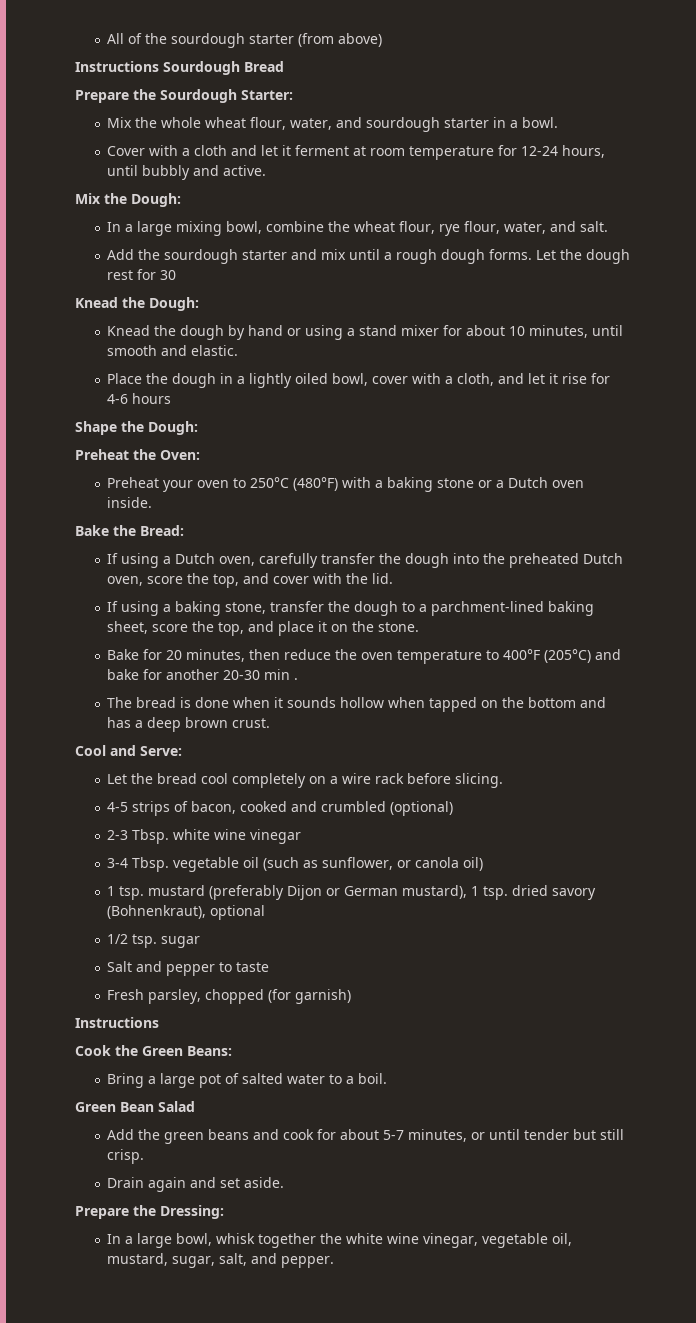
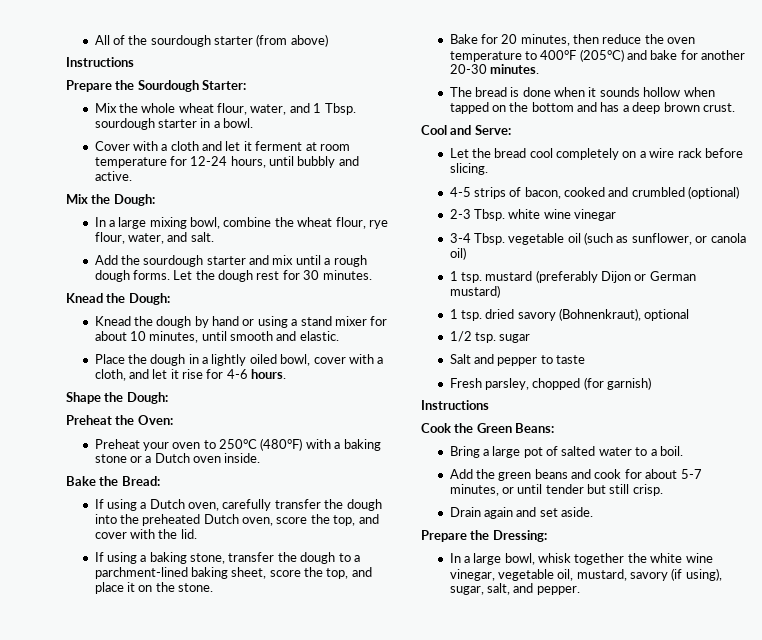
[163,61,284,75] Sourdough Bread -> (134, 62) none
(363, 122) none -> [313,103,356,115] 1 Tbsp.
(177, 275) none -> [322,270,372,280] minutes.
[132,393,172,404] hours -> [251,369,287,379] hours.
[264,669,299,680] min . -> [489,64,539,74] minutes.
[402,885,468,899] mustard), -> [449,285,500,298] mustard) //
[75,1101,195,1112] // Green Bean Salad -> (683, 451) none
(169, 1259) none -> [630,568,722,581] savory (if using),

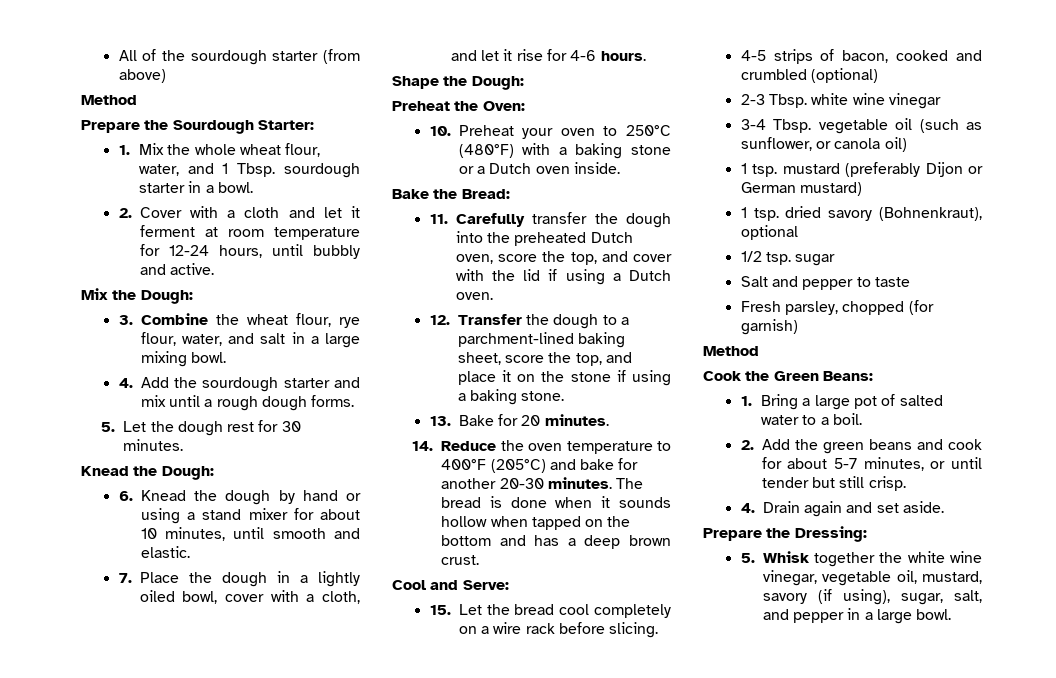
[66,57,134,67] Instructions -> [81,95,137,105] Method
(247, 85) none -> [118,145,130,155] 1.
(254, 123) none -> [118,208,132,218] 2.
[94,217,272,229] In a large mixing bowl, combine -> [118,313,208,325] 3. Combine
[190,232,214,242] salt. // -> [260,332,360,348] [140,351,227,367] [118,378,133,388] salt in a large mixing bowl. // 4.
(170, 275) none -> [101,422,116,432] // 5.
(170, 299) none -> [118,491,133,501] 6.
(339, 336) none -> [118,573,132,583] 7.
(173, 420) none -> [429,126,451,136] 10.
[94,499,272,511] If using a Dutch oven, carefully -> [429,213,525,227] 11. Carefully
[180,529,197,539] [94,552,275,564] lid. // If using a baking stone, transfer -> [523,269,671,285] [455,292,493,300] [429,314,522,325] lid if using a Dutch oven. // 12. Transfer
(175, 587) none -> [570,370,671,386] [457,389,518,405] stone if using a baking
(214, 587) none -> [429,416,451,426] 13.
[520,34,642,46] minutes, then reduce -> [544,414,609,426] [412,441,497,451] minutes. // 14. Reduce
(539, 69) // -> (612, 483) none
(511, 130) none -> [429,605,451,615] 15.
[421,400,489,410] Instructions -> [703,346,759,356] Method
(555, 428) none -> [740,396,752,406] 1.
(683, 451) none -> [740,440,754,450] 2.
(663, 490) none -> [740,503,755,513] 4.
[449,553,572,565] In a large bowl, whisk -> [740,551,810,563] 5. Whisk
[536,586,580,595] pepper. -> [793,608,952,624] pepper in a large bowl.

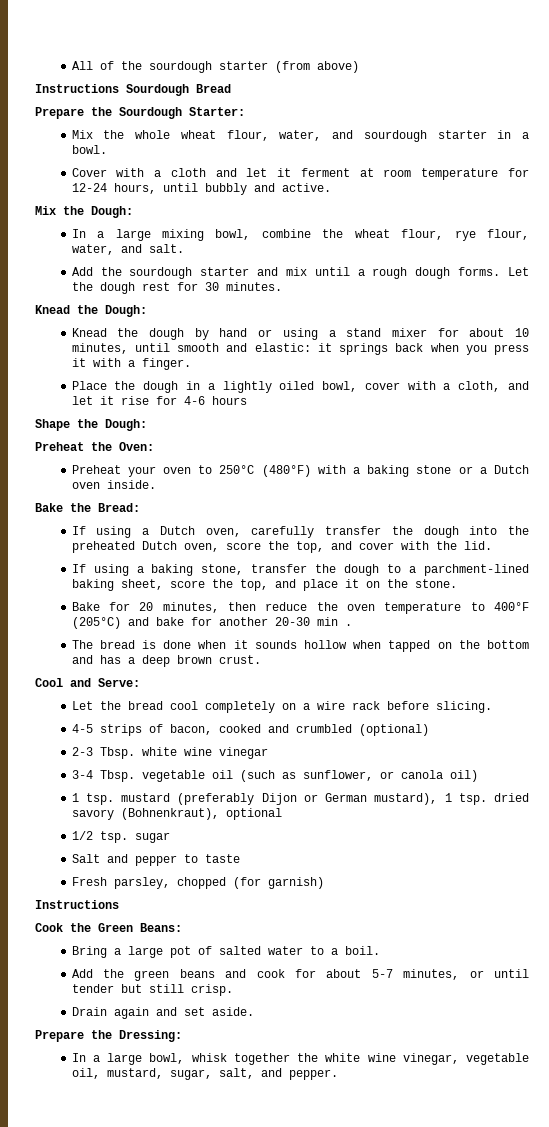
[81,95,137,105] Method -> [35,84,231,96] Instructions Sourdough Bread
[118,145,130,155] 1. -> (245, 111) none
[222,163,276,177] 1 Tbsp. -> (354, 134) none
[118,208,132,218] 2. -> (107, 149) none
[118,313,208,325] 3. Combine -> [71,229,311,241] In a large mixing bowl, combine
[260,332,360,348] [140,351,227,367] [118,378,133,388] salt in a large mixing bowl. // 4. -> [148,244,184,253] salt. //
[101,422,116,432] // 5. -> (501, 271) none
[118,491,133,501] 6. -> (147, 311) none
[140,546,190,558] [118,573,132,583] elastic. // 7. -> [254,343,529,355] [71,358,191,370] elastic: it springs back when you press it with a finger. //
[600,51,646,61] hours. -> [211,396,247,405] hours
[429,126,451,136] 10. -> (154, 446) none
[429,213,525,227] 11. Carefully -> [71,526,315,538] If using a Dutch oven, carefully
[523,269,671,285] [455,292,493,300] [429,314,522,325] lid if using a Dutch oven. // 12. Transfer -> [463,541,492,550] [71,564,308,576] lid. // If using a baking stone, transfer
[570,370,671,386] [457,389,518,405] stone if using a baking -> (408, 583) none
[429,416,451,426] 13. -> (457, 583) none
[544,414,609,426] [412,441,497,451] minutes. // 14. Reduce -> [162,602,308,613] minutes, then reduce
[547,477,612,489] minutes. -> [316,617,352,626] min . //
[429,605,451,615] 15. -> (140, 682) none
[800,182,863,196] mustard) // -> [374,793,438,805] mustard),
[703,346,759,356] Method -> [35,900,119,909] Instructions
[740,396,752,406] 1. -> (182, 927) none
[740,440,754,450] 2. -> (380, 950) none
[740,503,755,513] 4. -> (233, 990) none
[740,551,810,563] 5. Whisk -> [71,1053,227,1065] In a large bowl, whisk
[762,589,982,605] [762,608,952,624] savory (if using), sugar, salt, and pepper in a large bowl. -> [169,1068,338,1080] sugar, salt, and pepper.

